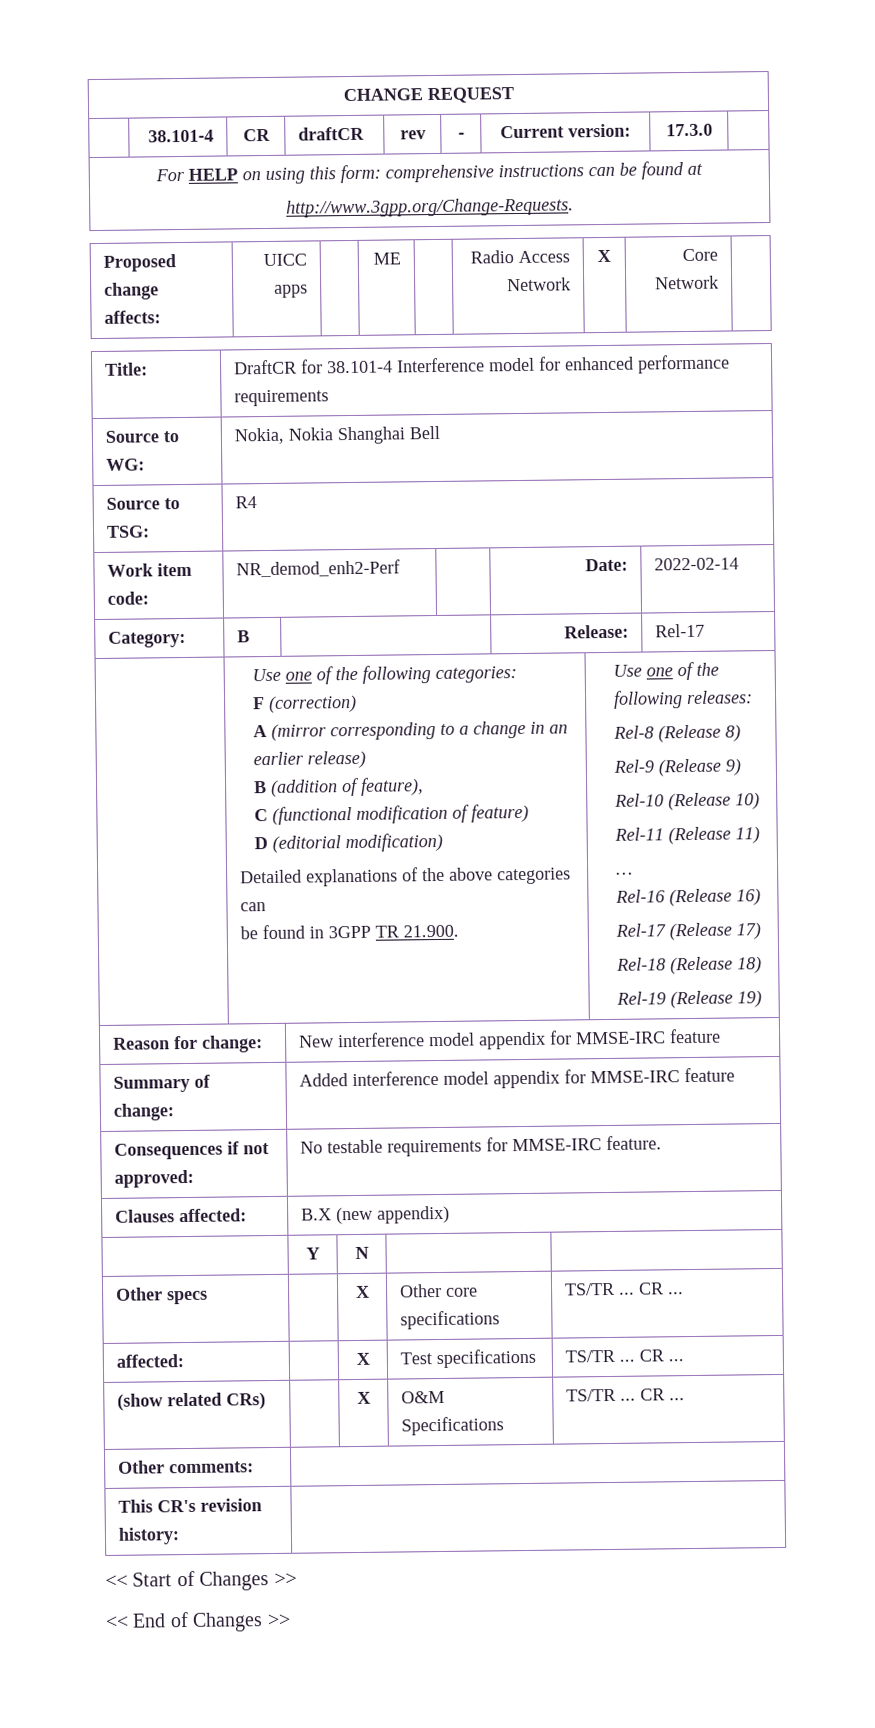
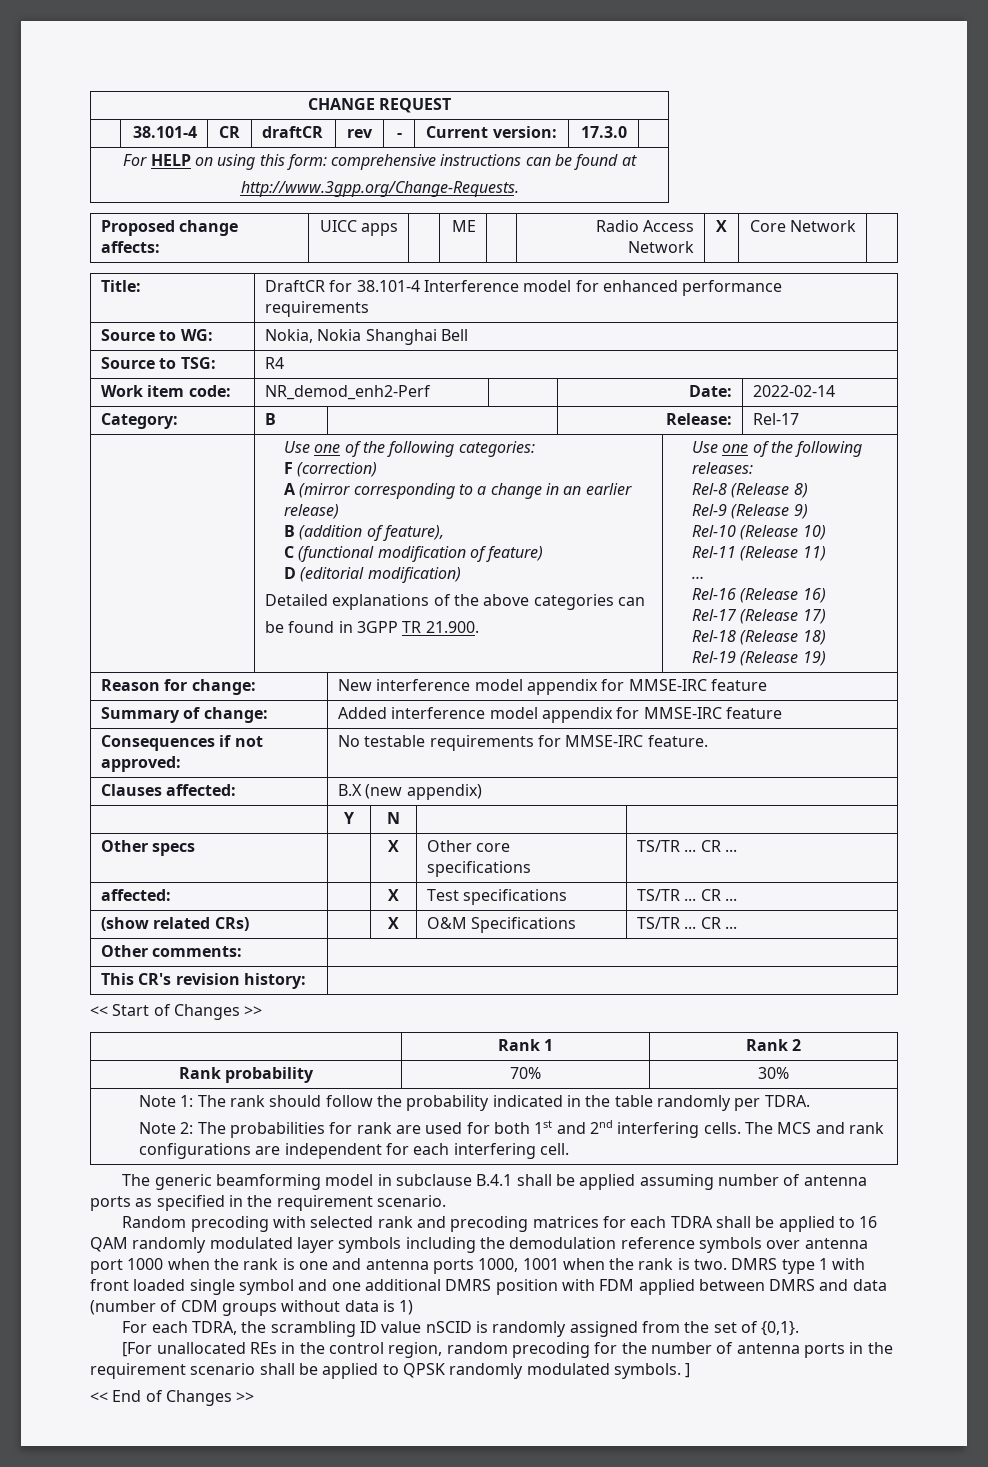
(297, 1578) none -> [497,1039,554,1051] [745,1039,802,1051] [178,1067,315,1083] [510,1067,541,1079] [758,1067,789,1079] [139,1095,810,1111] [139,1120,884,1138] [139,1143,569,1159] [122,1174,867,1190] [90,1195,446,1211] [122,1216,878,1232] [90,1237,868,1253] [90,1258,866,1274] [90,1279,887,1295] [90,1300,414,1316] [122,1321,800,1337] [122,1342,893,1358] [90,1363,691,1379] // | Rank 1 | Rank 2 // Rank probability | 70% | 30% // Note 1: The rank should follow the probability indicated in the table randomly per TDRA. // Note 2: The probabilities for rank are used for both 1st and 2nd interfering cells. The MCS and rank configurations are independent for each interfering cell. // The generic beamforming model in subclause B.4.1 shall be applied assuming number of antenna ports as specified in the requirement scenario. // Random precoding with selected rank and precoding matrices for each TDRA shall be applied to 16 QAM randomly modulated layer symbols including the demodulation reference symbols over antenna port 1000 when the rank is one and antenna ports 1000, 1001 when the rank is two. DMRS type 1 with front loaded single symbol and one additional DMRS position with FDM applied between DMRS and data (number of CDM groups without data is 1) // For each TDRA, the scrambling ID value nSCID is randomly assigned from the set of {0,1}. // [For unallocated REs in the control region, random precoding for the number of antenna ports in the requirement scenario shall be applied to QPSK randomly modulated symbols. ]

